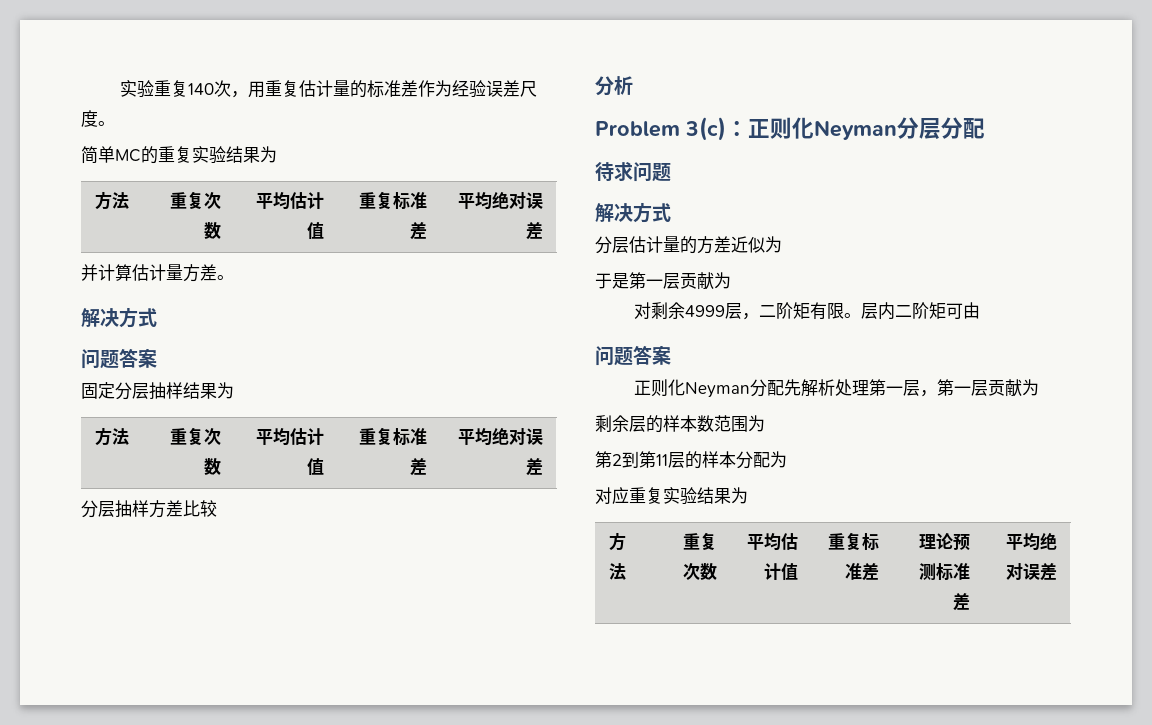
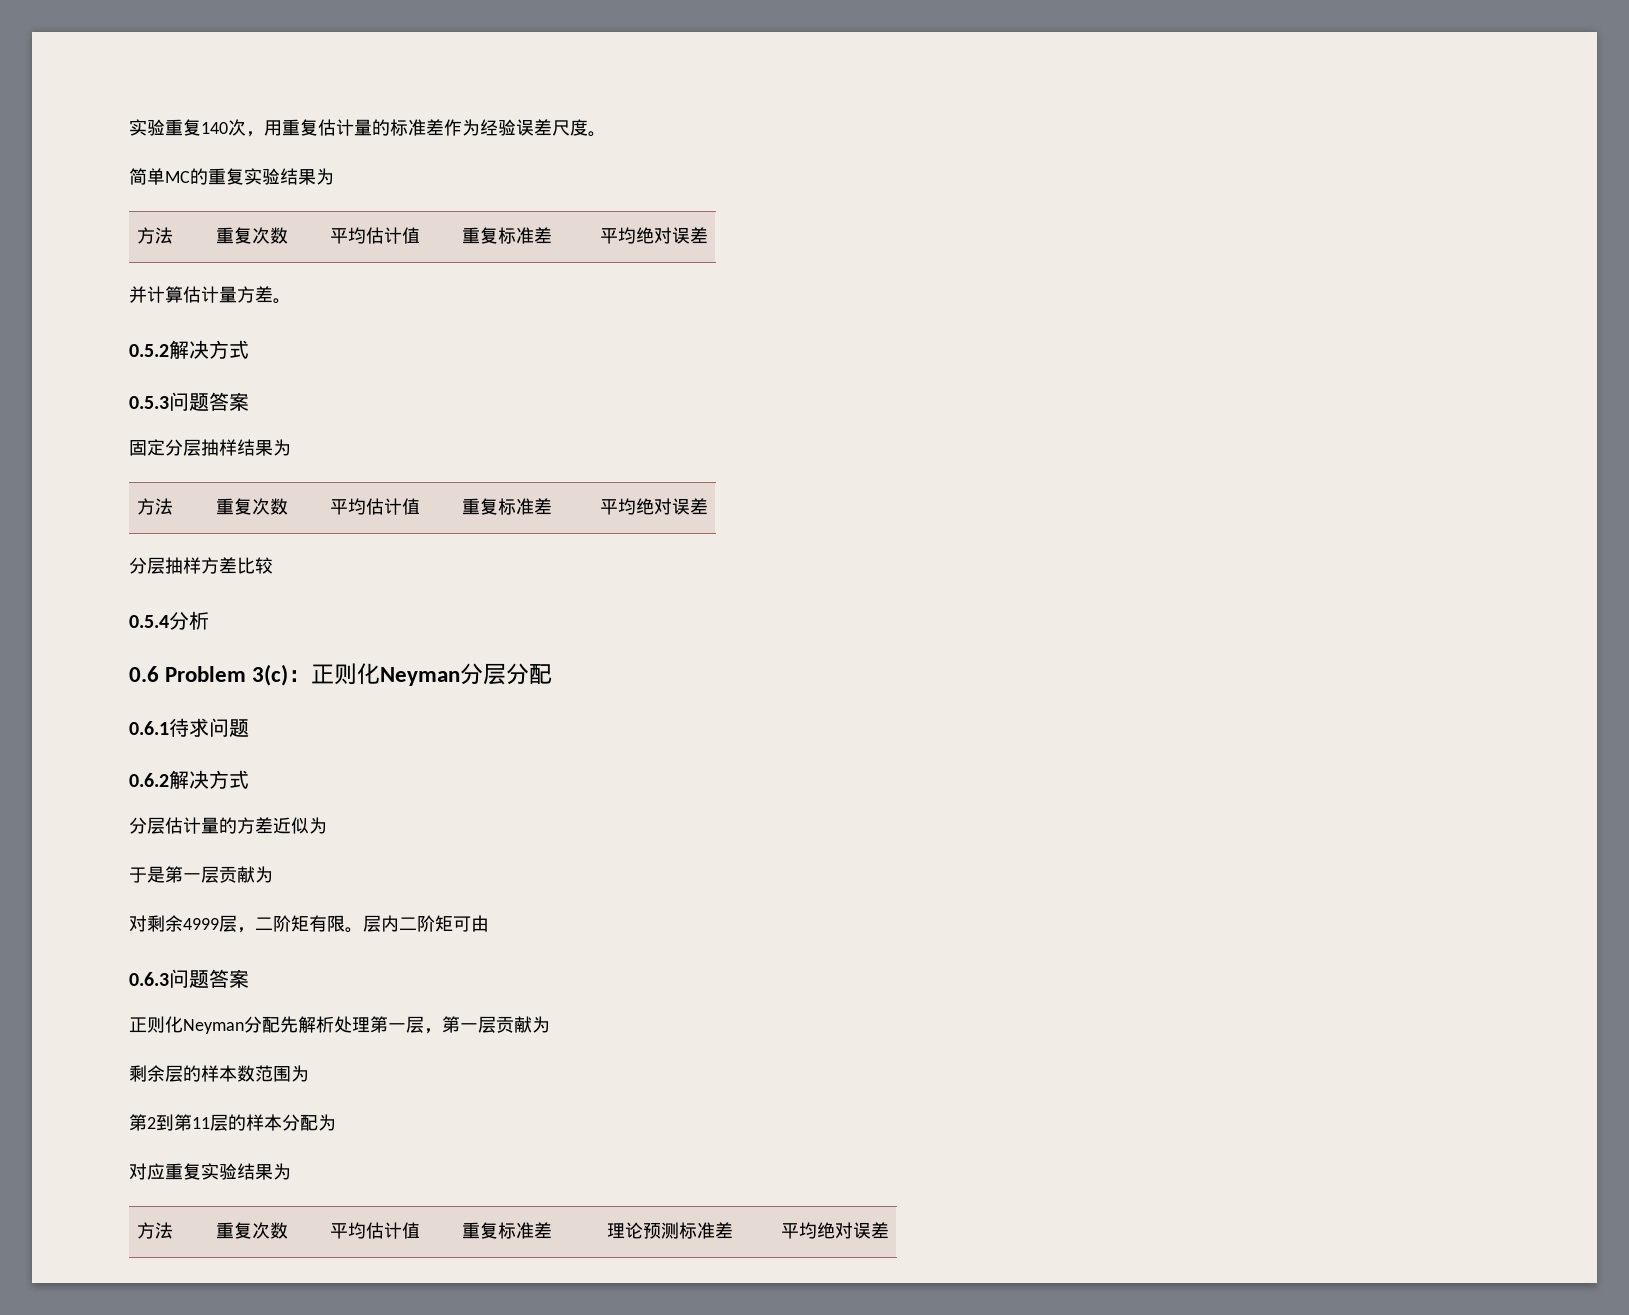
[81,307,157,328] 解决方式 // -> [129,340,249,359] [129,396,169,409] 0.5.2解决方式 // 0.5.3
(217, 508) none -> [129,615,169,628] 0.5.4
(633, 85) none -> [129,666,159,682] 0.6
(985, 128) none -> [129,721,169,735] 0.6.1
(671, 172) none -> [129,773,169,787] 0.6.2
(981, 310) none -> [129,972,169,986] 0.6.3

